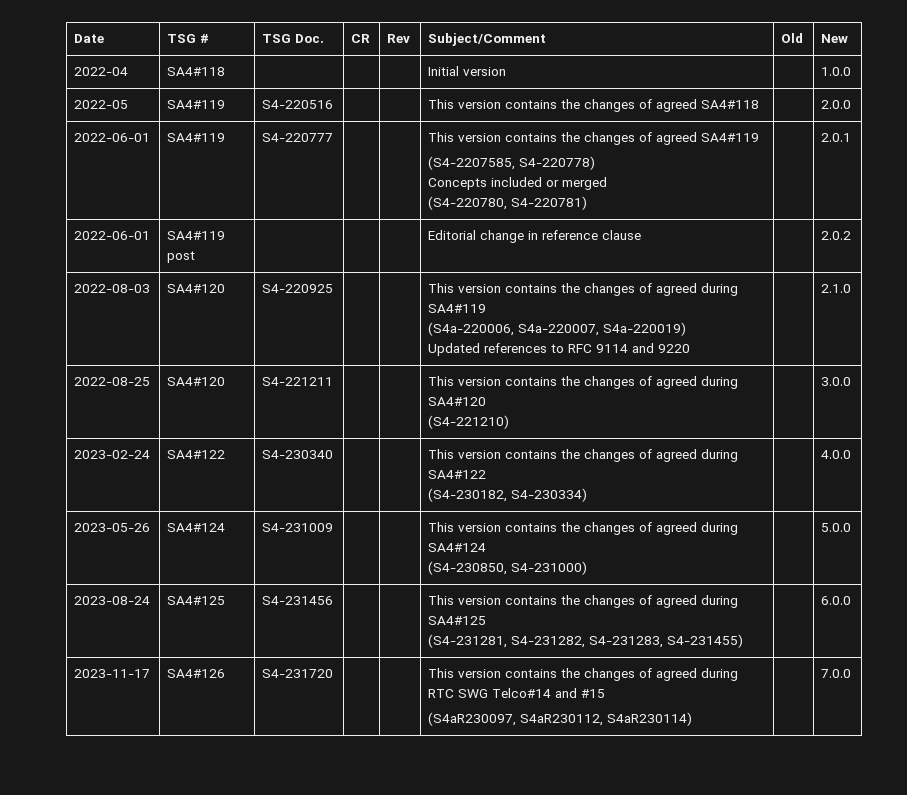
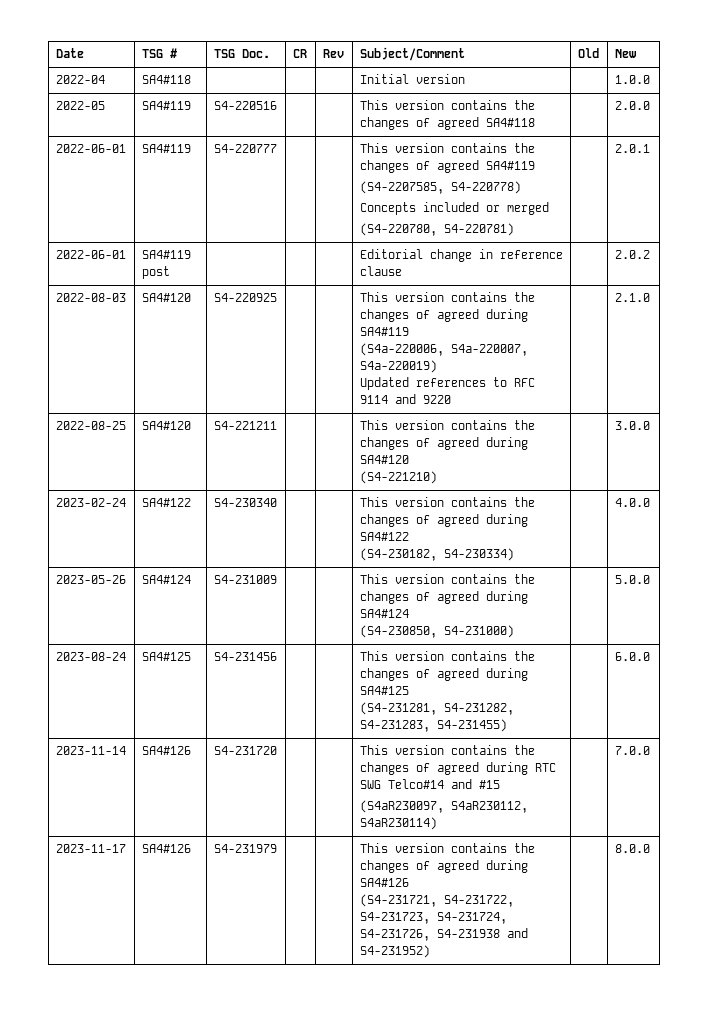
[74,669,151,678] 2023-11-17 -> [55,746,126,755] 2023-11-14
(852, 673) none -> [55,844,126,853] [141,844,191,853] [213,844,277,853] [359,843,535,853] [359,860,528,873] [359,878,409,887] [359,894,514,907] [359,912,507,924] [359,928,528,941] [359,945,430,958] [614,844,650,853] // 2023-11-17 | SA4#126 | S4-231979 | | | This version contains the changes of agreed during SA4#126 // (S4-231721, S4-231722, S4-231723, S4-231724, S4-231726, S4-231938 and S4-231952) | | 8.0.0

